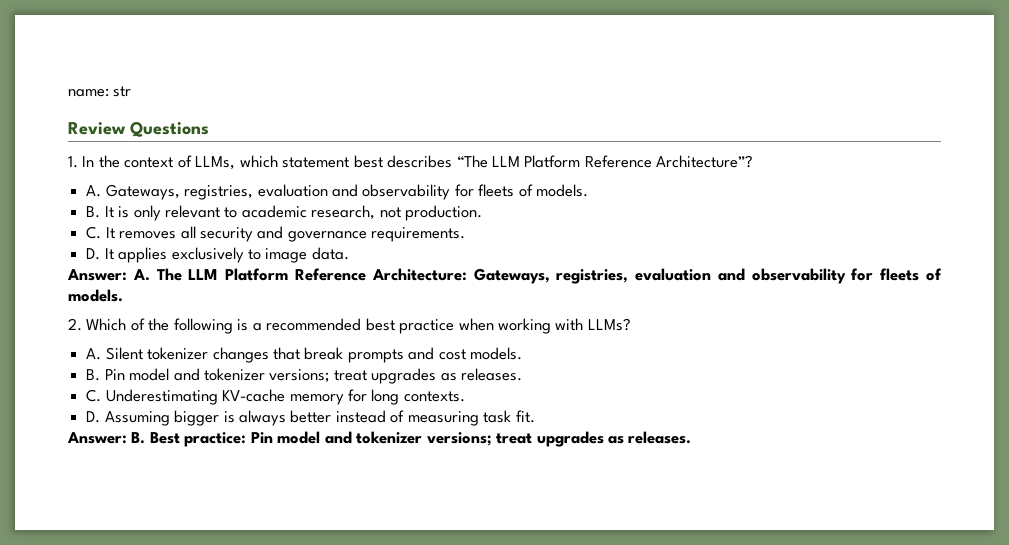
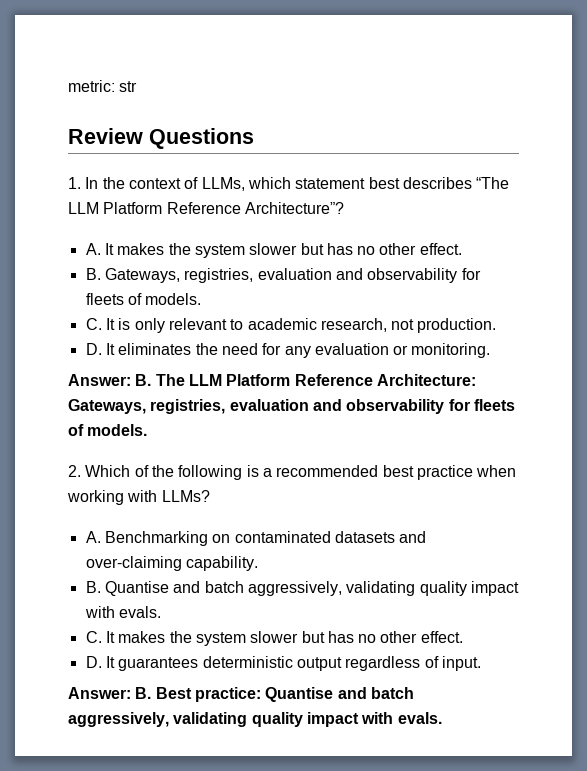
[68,88,109,97] name: -> [68,80,115,92] metric:
[105,184,589,200] [86,206,101,218] Gateways, registries, evaluation and observability for fleets of models. // B. -> [104,243,462,258] [85,268,481,283] [85,293,202,305] [85,318,102,330] It makes the system slower but has no other effect. // B. Gateways, registries, evaluation and observability for fleets of models. // C.
[86,226,466,242] [86,247,349,263] [67,269,150,281] C. It removes all security and governance requirements. // D. It applies exclusively to image data. // Answer: A. -> [85,343,491,358] [68,374,152,386] D. It eliminates the need for any evaluation or monitoring. // Answer: B.
[105,347,523,363] [86,368,523,384] [86,389,465,405] [86,410,535,426] [67,431,692,447] Silent tokenizer changes that break prompts and cost models. // B. Pin model and tokenizer versions; treat upgrades as releases. // C. Underestimating KV-cache memory for long contexts. // D. Assuming bigger is always better instead of measuring task fit. // Answer: B. Best practice: Pin model and tokenizer versions; treat upgrades as releases. -> [104,531,427,546] [85,556,258,571] [85,581,519,596] [84,606,161,618] [85,631,463,646] [85,656,481,671] [68,687,414,702] [68,712,442,727] Benchmarking on contaminated datasets and over-claiming capability. // B. Quantise and batch aggressively, validating quality impact with evals. // C. It makes the system slower but has no other effect. // D. It guarantees deterministic output regardless of input. // Answer: B. Best practice: Quantise and batch aggressively, validating quality impact with evals.

